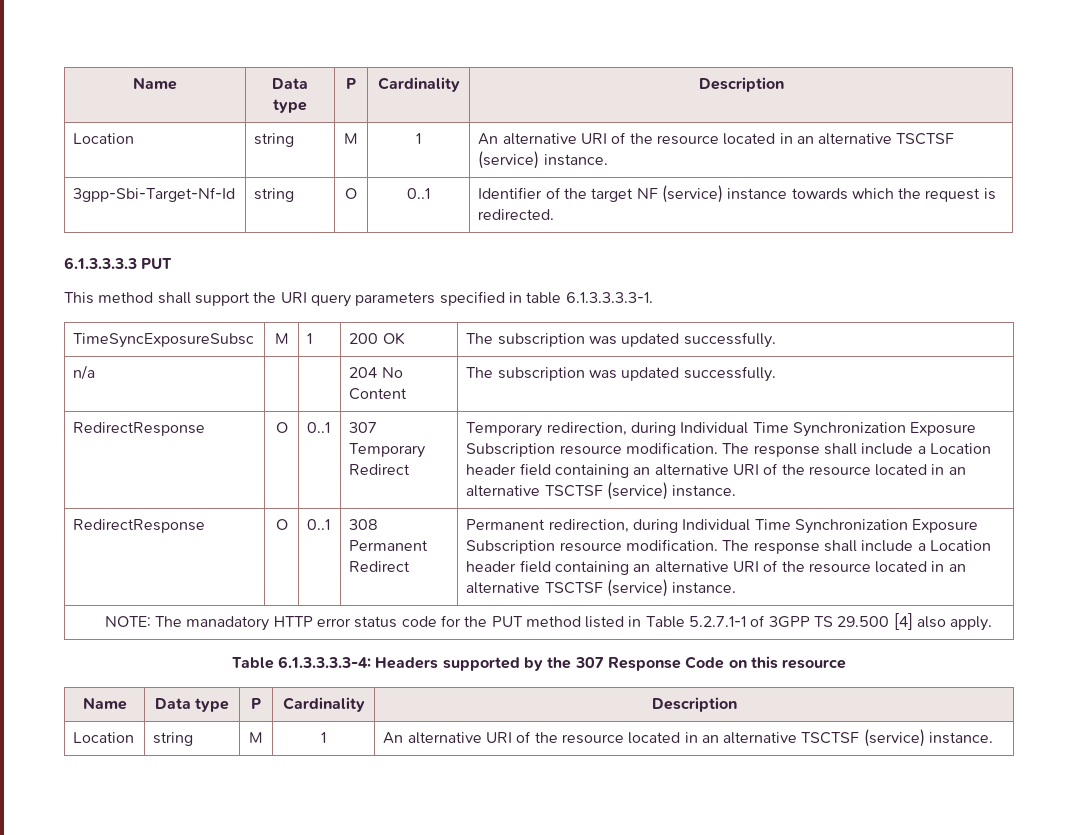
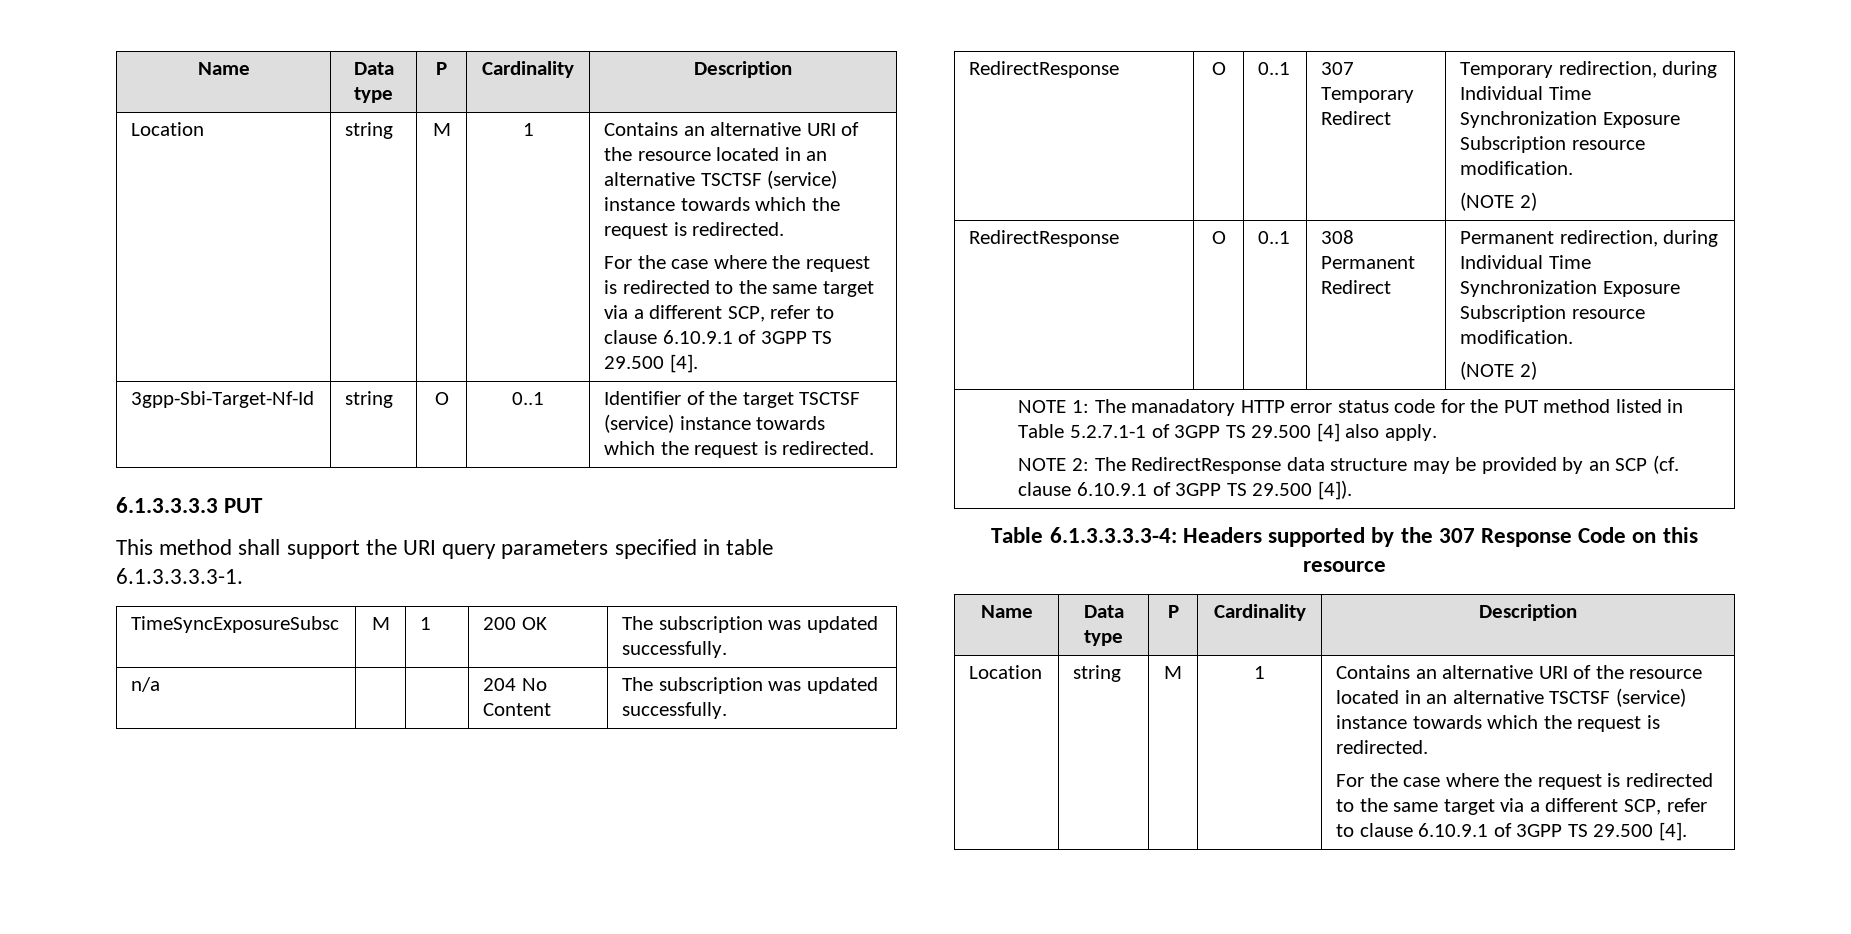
[478,133,499,145] An -> [604,122,705,136] Contains an
[543,154,608,166] instance. -> [604,197,840,211] [604,222,785,239] [604,255,870,272] [604,280,874,297] [604,305,834,322] [604,330,833,344] [604,354,698,373] instance towards which the request is redirected. // For the case where the request is redirected to the same target via a different SCP, refer to clause 6.10.9.1 of 3GPP TS 29.500 [4].
[636,188,658,199] NF -> [799,392,861,405] TSCTSF
[722,443,991,457] [466,463,966,478] [466,482,737,500] The response shall include a Location header field containing an alternative URI of the resource located in an alternative TSCTSF (service) instance. -> [1460,192,1537,211] // (NOTE 2)
[722,540,991,554] [466,560,966,575] [466,579,737,597] [104,616,151,627] The response shall include a Location header field containing an alternative URI of the resource located in an alternative TSCTSF (service) instance. // NOTE: -> [1460,361,1537,380] [1018,400,1089,413] // (NOTE 2) // NOTE 1:
(993, 623) none -> [1018,455,1679,474] [1018,480,1352,500] // NOTE 2: The RedirectResponse data structure may be provided by an SCP (cf. clause 6.10.9.1 of 3GPP TS 29.500 [4]).
[383,732,404,744] An -> [1336,665,1437,679] Contains an
[929,732,994,744] instance. -> [1336,715,1660,732] [1336,740,1429,754] [1336,773,1714,790] [1336,798,1707,815] [1336,822,1688,841] instance towards which the request is redirected. // For the case where the request is redirected to the same target via a different SCP, refer to clause 6.10.9.1 of 3GPP TS 29.500 [4].

